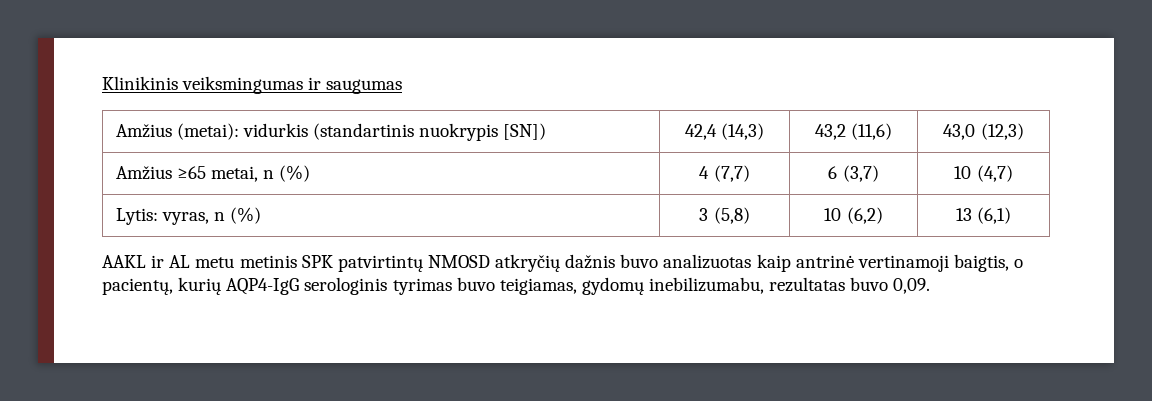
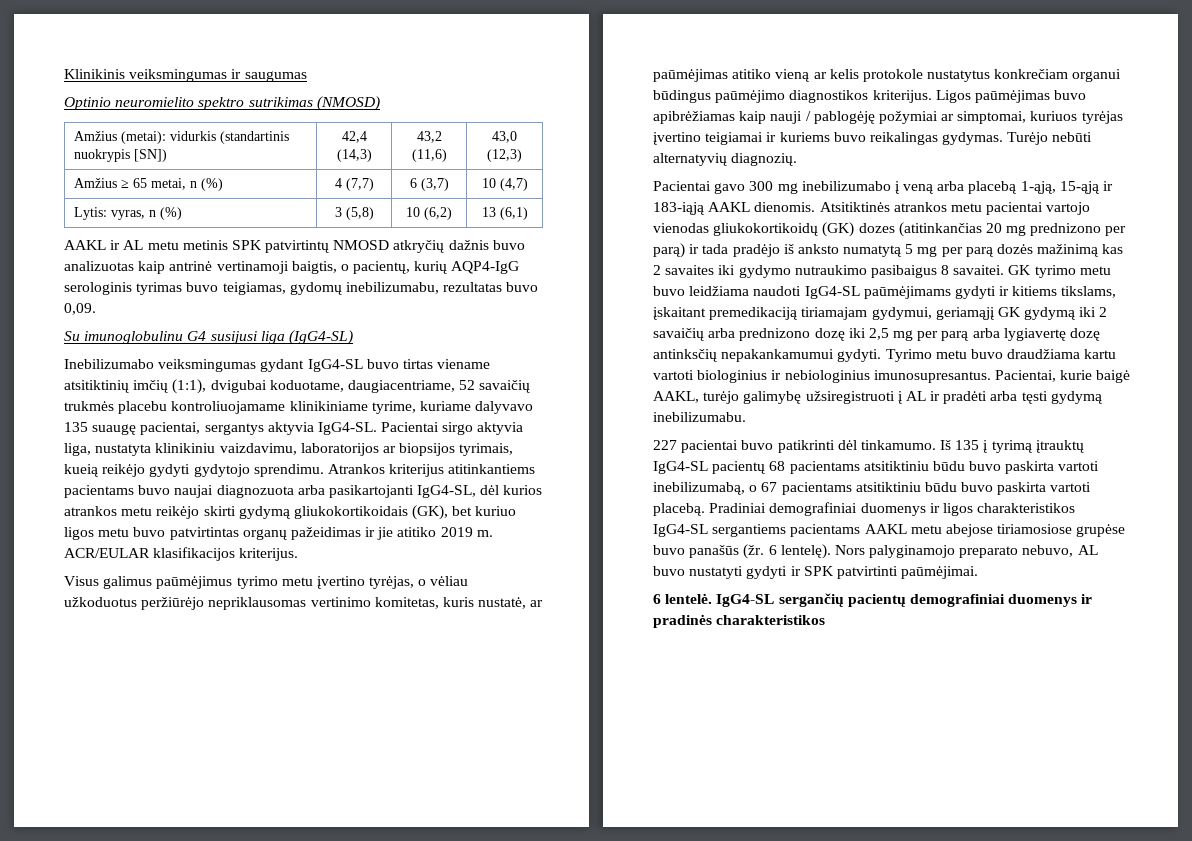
(403, 86) none -> [64,96,380,111] // Optinio neuromielito spektro sutrikimas (NMOSD)
[176,166,206,179] ≥65 -> [120,178,147,188] ≥ 65
(931, 286) none -> [64,330,353,345] [64,359,491,372] [64,379,531,394] [64,401,534,414] [64,422,524,435] [64,443,514,456] [64,464,536,477] [64,485,543,498] [64,505,517,520] [64,527,493,540] [64,547,299,561] [64,576,469,589] [64,597,544,610] [653,69,1122,82] [653,90,1087,103] [653,111,1123,124] [653,132,1093,145] [653,153,798,166] [653,181,1114,194] [653,202,1091,215] [653,222,1127,237] [653,243,1124,258] [653,265,1111,278] [653,286,1117,299] [653,307,1108,320] [653,328,1101,341] [653,349,1117,362] [653,370,1131,383] [653,391,1103,404] [653,412,746,422] [653,440,1084,453] [653,461,1100,474] [653,482,1092,495] [653,502,1076,516] [653,524,1126,537] [653,544,1098,559] [653,566,979,579] [653,593,1093,607] [653,614,826,628] // Su imunoglobulinu G4 susijusi liga (IgG4-SL) // Inebilizumabo veiksmingumas gydant IgG4-SL buvo tirtas viename atsitiktinių imčių (1:1), dvigubai koduotame, daugiacentriame, 52 savaičių trukmės placebu kontroliuojamame klinikiniame tyrime, kuriame dalyvavo 135 suaugę pacientai, sergantys aktyvia IgG4-SL. Pacientai sirgo aktyvia liga, nustatyta klinikiniu vaizdavimu, laboratorijos ar biopsijos tyrimais, kueią reikėjo gydyti gydytojo sprendimu. Atrankos kriterijus atitinkantiems pacientams buvo naujai diagnozuota arba pasikartojanti IgG4-SL, dėl kurios atrankos metu reikėjo skirti gydymą gliukokortikoidais (GK), bet kuriuo ligos metu buvo patvirtintas organų pažeidimas ir jie atitiko 2019 m. ACR/EULAR klasifikacijos kriterijus. // Visus galimus paūmėjimus tyrimo metu įvertino tyrėjas, o vėliau užkoduotus peržiūrėjo nepriklausomas vertinimo komitetas, kuris nustatė, ar paūmėjimas atitiko vieną ar kelis protokole nustatytus konkrečiam organui būdingus paūmėjimo diagnostikos kriterijus. Ligos paūmėjimas buvo apibrėžiamas kaip nauji / pablogėję požymiai ar simptomai, kuriuos tyrėjas įvertino teigiamai ir kuriems buvo reikalingas gydymas. Turėjo nebūti alternatyvių diagnozių. // Pacientai gavo 300 mg inebilizumabo į veną arba placebą 1-ąją, 15-ąją ir 183-iąją AAKL dienomis. Atsitiktinės atrankos metu pacientai vartojo vienodas gliukokortikoidų (GK) dozes (atitinkančias 20 mg prednizono per parą) ir tada pradėjo iš anksto numatytą 5 mg per parą dozės mažinimą kas 2 savaites iki gydymo nutraukimo pasibaigus 8 savaitei. GK tyrimo metu buvo leidžiama naudoti IgG4-SL paūmėjimams gydyti ir kitiems tikslams, įskaitant premedikaciją tiriamajam gydymui, geriamąjį GK gydymą iki 2 savaičių arba prednizono dozę iki 2,5 mg per parą arba lygiavertę dozę antinksčių nepakankamumui gydyti. Tyrimo metu buvo draudžiama kartu vartoti biologinius ir nebiologinius imunosupresantus. Pacientai, kurie baigė AAKL, turėjo galimybę užsiregistruoti į AL ir pradėti arba tęsti gydymą inebilizumabu. // 227 pacientai buvo patikrinti dėl tinkamumo. Iš 135 į tyrimą įtrauktų IgG4-SL pacientų 68 pacientams atsitiktiniu būdu buvo paskirta vartoti inebilizumabą, o 67 pacientams atsitiktiniu būdu buvo paskirta vartoti placebą. Pradiniai demografiniai duomenys ir ligos charakteristikos IgG4-SL sergantiems pacientams AAKL metu abejose tiriamosiose grupėse buvo panašūs (žr. 6 lentelę). Nors palyginamojo preparato nebuvo, AL buvo nustatyti gydyti ir SPK patvirtinti paūmėjimai. // 6 lentelė. IgG4-SL sergančių pacientų demografiniai duomenys ir pradinės charakteristikos

